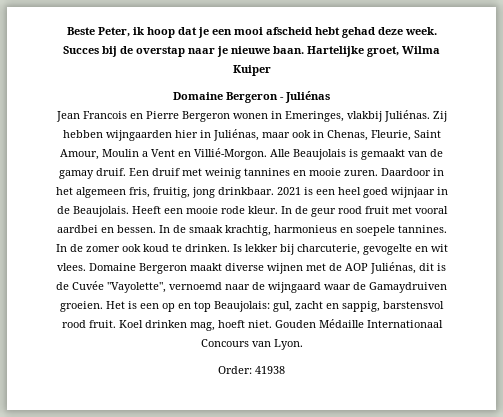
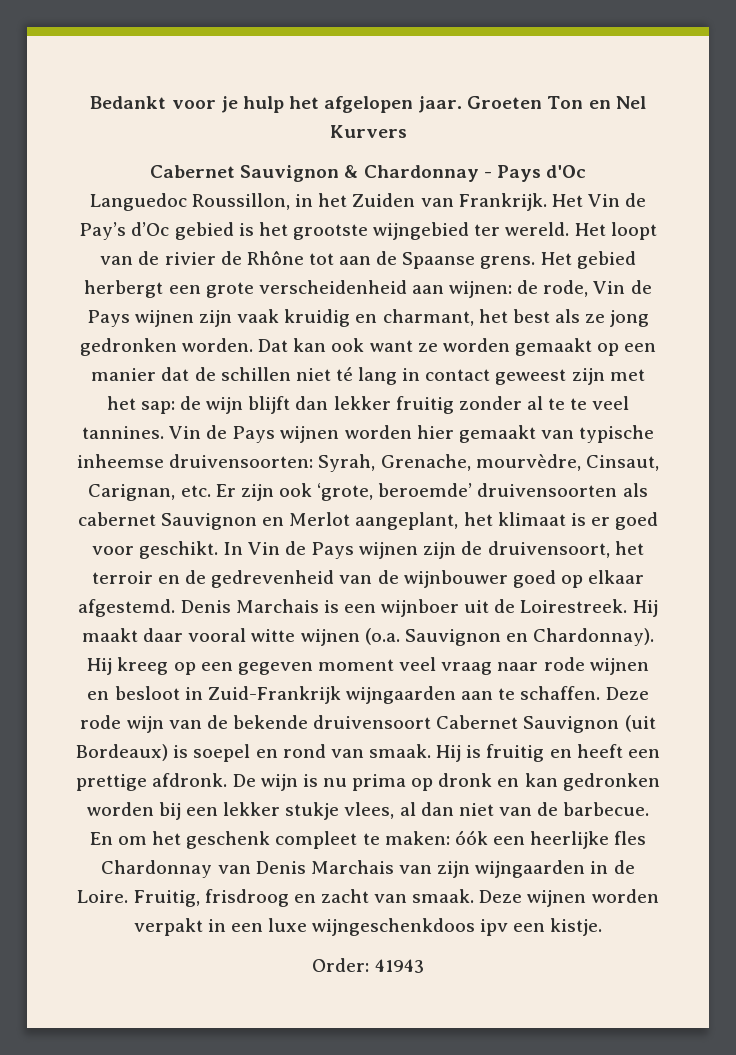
[66,27,437,38] [63,46,440,57] [232,65,271,76] [173,91,330,103] [55,110,447,122] [62,129,441,141] [60,148,443,160] [59,168,444,179] [55,187,448,198] [56,206,448,217] [56,225,447,236] [55,244,448,255] [57,262,446,274] [56,281,447,293] [60,301,444,312] [61,319,443,331] [200,339,303,350] Beste Peter, ik hoop dat je een mooi afscheid hebt gehad deze week. Succes bij de overstap naar je nieuwe baan. Hartelijke groet, Wilma Kuiper // Domaine Bergeron - Juliénas // Jean Francois en Pierre Bergeron wonen in Emeringes, vlakbij Juliénas. Zij hebben wijngaarden hier in Juliénas, maar ook in Chenas, Fleurie, Saint Amour, Moulin a Vent en Villié-Morgon. Alle Beaujolais is gemaakt van de gamay druif. Een druif met weinig tannines en mooie zuren. Daardoor in het algemeen fris, fruitig, jong drinkbaar. 2021 is een heel goed wijnjaar in de Beaujolais. Heeft een mooie rode kleur. In de geur rood fruit met vooral aardbei en bessen. In de smaak krachtig, harmonieus en soepele tannines. In de zomer ook koud te drinken. Is lekker bij charcuterie, gevogelte en wit vlees. Domaine Bergeron maakt diverse wijnen met de AOP Juliénas, dit is de Cuvée "Vayolette", vernoemd naar de wijngaard waar de Gamaydruiven groeien. Het is een op en top Beaujolais: gul, zacht en sappig, barstensvol rood fruit. Koel drinken mag, hoeft niet. Gouden Médaille Internationaal Concours van Lyon. -> [90,96,646,113] [329,125,407,138] [150,165,586,182] [89,193,647,211] [79,222,657,240] [100,251,636,269] [84,280,652,298] [86,309,650,327] [79,338,657,356] [91,367,645,385] [106,396,630,414] [81,425,655,443] [77,454,659,472] [88,483,648,501] [77,512,659,530] [92,541,644,559] [91,570,645,588] [78,599,658,617] [81,628,655,646] [87,657,649,675] [87,686,649,704] [80,715,656,733] [76,744,660,762] [76,773,660,791] [86,802,650,820] [89,830,647,849] [101,860,635,878] [77,889,659,907] [133,918,603,936] Bedankt voor je hulp het afgelopen jaar. Groeten Ton en Nel Kurvers // Cabernet Sauvignon & Chardonnay - Pays d'Oc // Languedoc Roussillon, in het Zuiden van Frankrijk. Het Vin de Pay’s d’Oc gebied is het grootste wijngebied ter wereld. Het loopt van de rivier de Rhône tot aan de Spaanse grens. Het gebied herbergt een grote verscheidenheid aan wijnen: de rode, Vin de Pays wijnen zijn vaak kruidig en charmant, het best als ze jong gedronken worden. Dat kan ook want ze worden gemaakt op een manier dat de schillen niet té lang in contact geweest zijn met het sap: de wijn blijft dan lekker fruitig zonder al te te veel tannines. Vin de Pays wijnen worden hier gemaakt van typische inheemse druivensoorten: Syrah, Grenache, mourvèdre, Cinsaut, Carignan, etc. Er zijn ook ‘grote, beroemde’ druivensoorten als cabernet Sauvignon en Merlot aangeplant, het klimaat is er goed voor geschikt. In Vin de Pays wijnen zijn de druivensoort, het terroir en de gedrevenheid van de wijnbouwer goed op elkaar afgestemd. Denis Marchais is een wijnboer uit de Loirestreek. Hij maakt daar vooral witte wijnen (o.a. Sauvignon en Chardonnay). Hij kreeg op een gegeven moment veel vraag naar rode wijnen en besloot in Zuid-Frankrijk wijngaarden aan te schaffen. Deze rode wijn van de bekende druivensoort Cabernet Sauvignon (uit Bordeaux) is soepel en rond van smaak. Hij is fruitig en heeft een prettige afdronk. De wijn is nu prima op dronk en kan gedronken worden bij een lekker stukje vlees, al dan niet van de barbecue. En om het geschenk compleet te maken: óók een heerlijke fles Chardonnay van Denis Marchais van zijn wijngaarden in de Loire. Fruitig, frisdroog en zacht van smaak. Deze wijnen worden verpakt in een luxe wijngeschenkdoos ipv een kistje.
[255,366,285,374] 41938 -> [374,959,424,973] 41943

